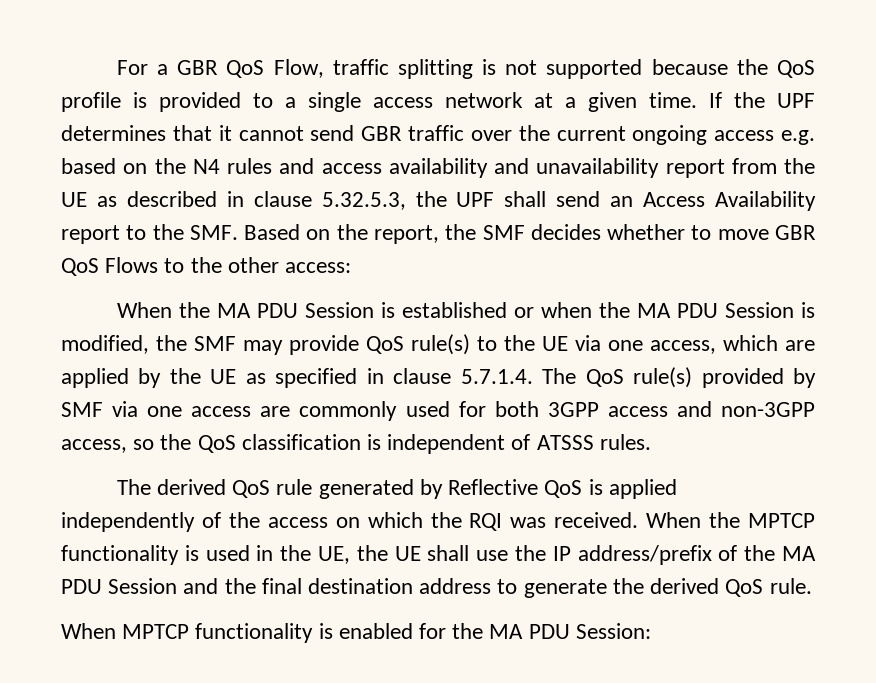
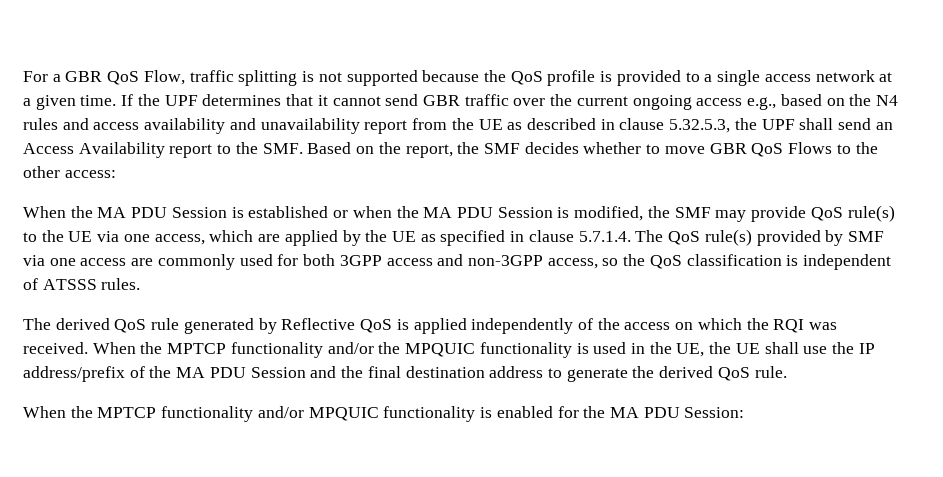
[781,130,816,145] e.g. -> [747,97,777,110] e.g.,
(179, 555) none -> [327,342,572,358] and/or the MPQUIC functionality
[122,623,314,643] MPTCP functionality -> [70,406,476,422] the MPTCP functionality and/or MPQUIC functionality

